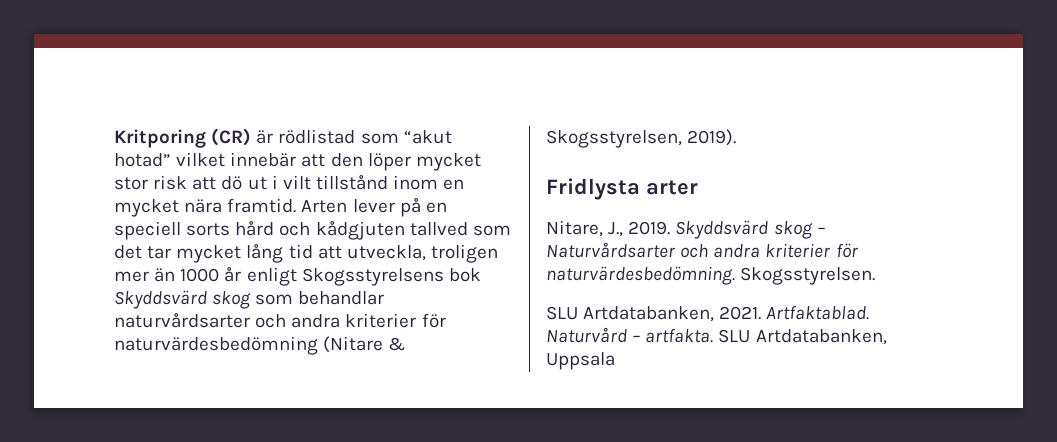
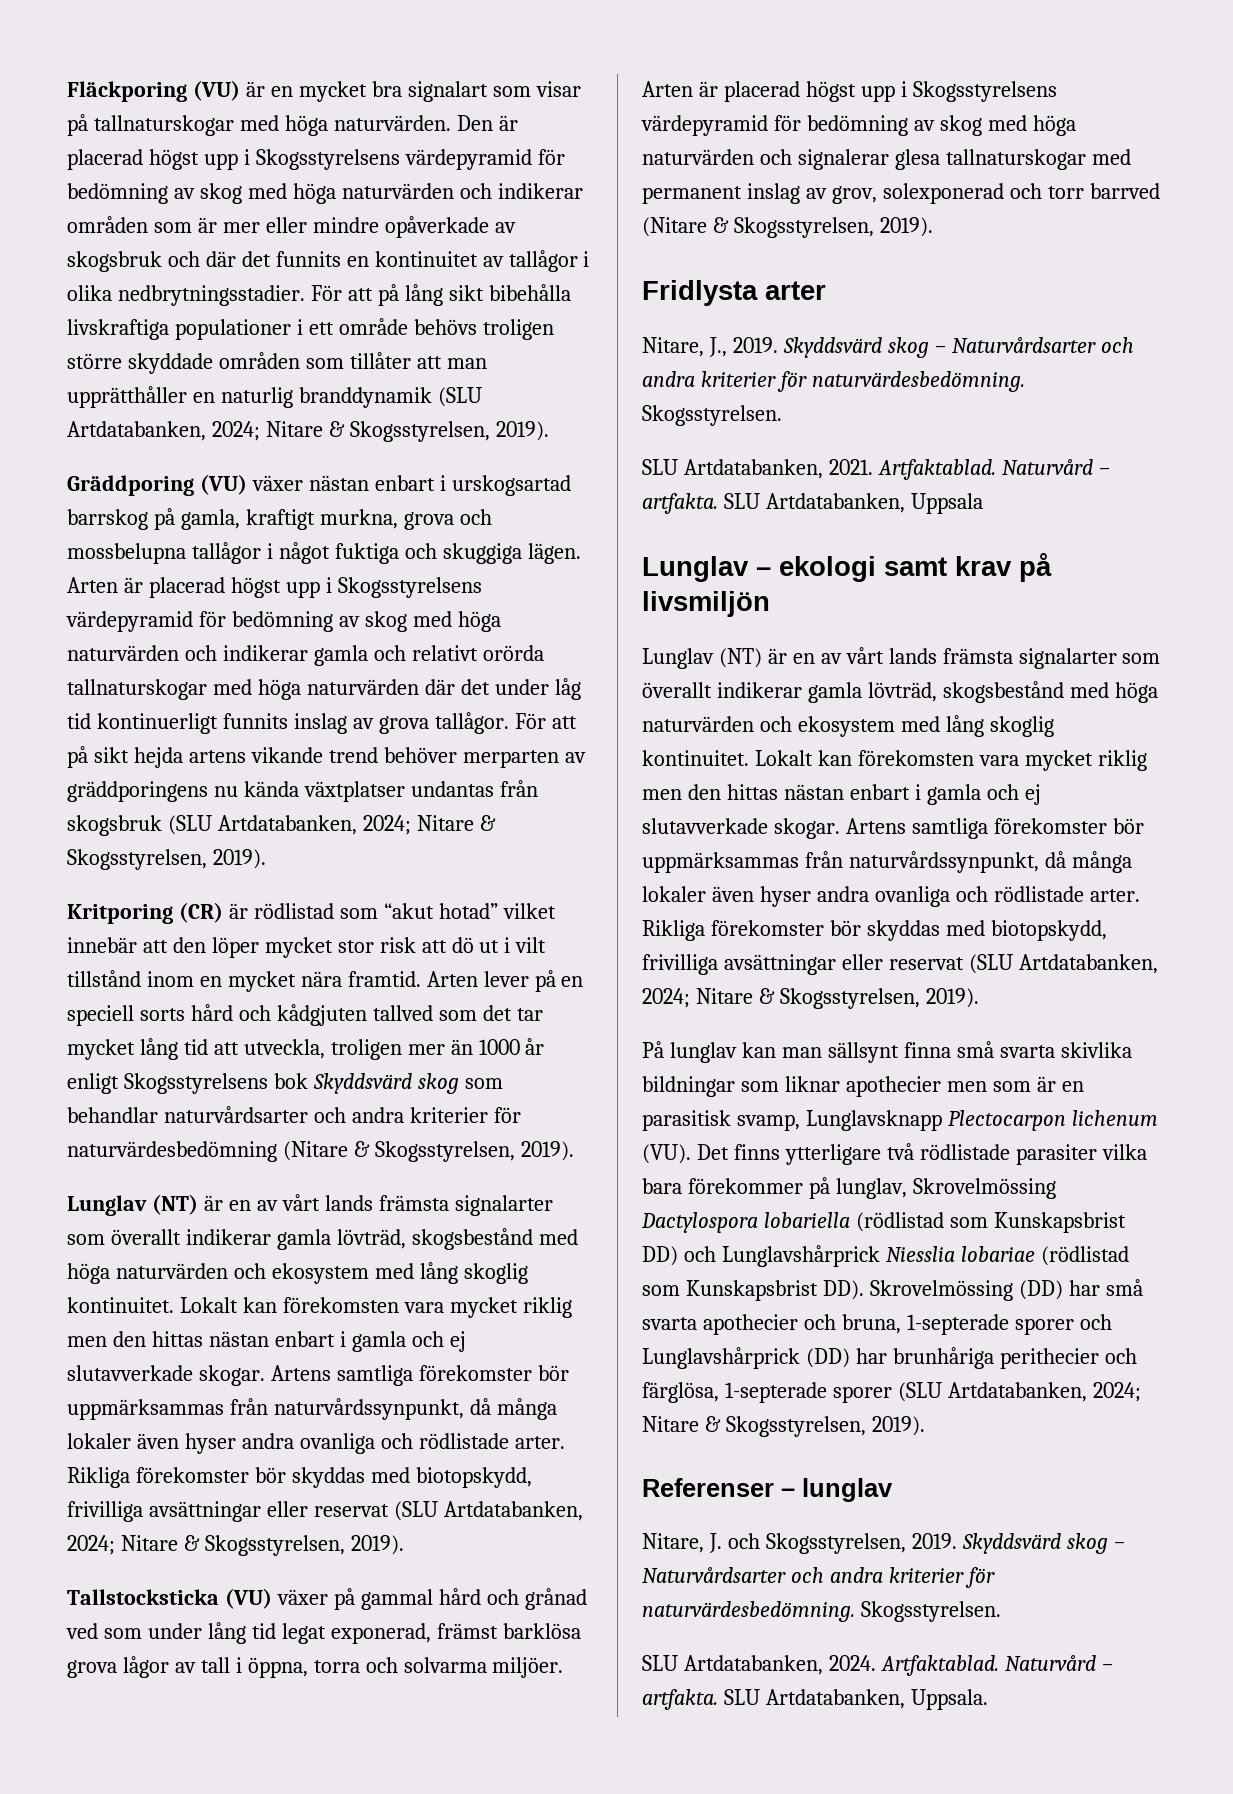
(114, 138) none -> [67,80,581,102] [67,114,518,136] [67,149,565,170] [67,183,583,204] [67,216,516,238] [67,250,590,272] [67,284,571,306] [67,318,554,340] [67,352,487,374] [67,386,482,408] [67,421,549,442] [67,474,571,496] [67,508,492,530] [67,542,581,564] [67,577,482,598] [66,611,501,632] [67,645,544,666] [67,678,581,700] [67,712,577,734] [67,746,586,768] [67,780,538,802] [67,815,496,836] [67,849,266,870] Fläckporing (VU) är en mycket bra signalart som visar på tallnaturskogar med höga naturvärden. Den är placerad högst upp i Skogsstyrelsens värdepyramid för bedömning av skog med höga naturvärden och indikerar områden som är mer eller mindre opåverkade av skogsbruk och där det funnits en kontinuitet av tallågor i olika nedbrytningsstadier. För att på lång sikt bibehålla livskraftiga populationer i ett område behövs troligen större skyddade områden som tillåter att man upprätthåller en naturlig branddynamik (SLU Artdatabanken, 2024; Nitare & Skogsstyrelsen, 2019). // Gräddporing (VU) växer nästan enbart i urskogsartad barrskog på gamla, kraftigt murkna, grova och mossbelupna tallågor i något fuktiga och skuggiga lägen. Arten är placerad högst upp i Skogsstyrelsens värdepyramid för bedömning av skog med höga naturvärden och indikerar gamla och relativt orörda tallnaturskogar med höga naturvärden där det under låg tid kontinuerligt funnits inslag av grova tallågor. För att på sikt hejda artens vikande trend behöver merparten av gräddporingens nu kända växtplatser undantas från skogsbruk (SLU Artdatabanken, 2024; Nitare & Skogsstyrelsen, 2019). //
(737, 137) none -> [67,1194,553,1216] [67,1228,578,1250] [67,1262,528,1284] [67,1297,572,1318] [67,1331,466,1352] [67,1365,569,1386] [67,1398,557,1420] [67,1433,565,1454] [67,1467,532,1488] [67,1501,583,1522] [67,1535,404,1556] [67,1588,587,1610] [66,1622,581,1644] [67,1656,564,1678] [642,81,1057,102] [641,115,1076,136] [642,149,1131,170] [642,183,1160,204] [642,217,933,238] // Lunglav (NT) är en av vårt lands främsta signalarter som överallt indikerar gamla lövträd, skogsbestånd med höga naturvärden och ekosystem med lång skoglig kontinuitet. Lokalt kan förekomsten vara mycket riklig men den hittas nästan enbart i gamla och ej slutavverkade skogar. Artens samtliga förekomster bör uppmärksammas från naturvårdssynpunkt, då många lokaler även hyser andra ovanliga och rödlistade arter. Rikliga förekomster bör skyddas med biotopskydd, frivilliga avsättningar eller reservat (SLU Artdatabanken, 2024; Nitare & Skogsstyrelsen, 2019). // Tallstocksticka (VU) växer på gammal hård och grånad ved som under lång tid legat exponerad, främst barklösa grova lågor av tall i öppna, torra och solvarma miljöer. Arten är placerad högst upp i Skogsstyrelsens värdepyramid för bedömning av skog med höga naturvärden och signalerar glesa tallnaturskogar med permanent inslag av grov, solexponerad och torr barrved (Nitare & Skogsstyrelsen, 2019).
(615, 361) none -> [642,553,1052,582] [642,591,770,617] [642,647,1161,669] [642,681,1158,703] [642,715,1054,737] [642,750,1147,771] [642,784,1041,805] [642,818,1144,839] [642,851,1132,873] [642,886,1140,907] [642,920,1107,941] [642,954,1158,975] [642,988,979,1009] [642,1041,1132,1063] [642,1076,1084,1097] [642,1110,1158,1131] [642,1143,1147,1165] [642,1177,1056,1199] [641,1212,1126,1233] [642,1245,1129,1267] [642,1279,1143,1301] [642,1314,1112,1335] [642,1347,1137,1369] [642,1382,1141,1403] [642,1416,925,1437] [642,1478,893,1502] [642,1533,1125,1554] [642,1567,995,1588] [642,1601,1001,1622] [642,1655,1113,1676] [642,1689,988,1710] // Lunglav – ekologi samt krav på livsmiljön // Lunglav (NT) är en av vårt lands främsta signalarter som överallt indikerar gamla lövträd, skogsbestånd med höga naturvärden och ekosystem med lång skoglig kontinuitet. Lokalt kan förekomsten vara mycket riklig men den hittas nästan enbart i gamla och ej slutavverkade skogar. Artens samtliga förekomster bör uppmärksammas från naturvårdssynpunkt, då många lokaler även hyser andra ovanliga och rödlistade arter. Rikliga förekomster bör skyddas med biotopskydd, frivilliga avsättningar eller reservat (SLU Artdatabanken, 2024; Nitare & Skogsstyrelsen, 2019). // På lunglav kan man sällsynt finna små svarta skivlika bildningar som liknar apothecier men som är en parasitisk svamp, Lunglavsknapp Plectocarpon lichenum (VU). Det finns ytterligare två rödlistade parasiter vilka bara förekommer på lunglav, Skrovelmössing Dactylospora lobariella (rödlistad som Kunskapsbrist DD) och Lunglavshårprick Niesslia lobariae (rödlistad som Kunskapsbrist DD). Skrovelmössing (DD) har små svarta apothecier och bruna, 1-septerade sporer och Lunglavshårprick (DD) har brunhåriga perithecier och färglösa, 1-septerade sporer (SLU Artdatabanken, 2024; Nitare & Skogsstyrelsen, 2019). // Referenser – lunglav // Nitare, J. och Skogsstyrelsen, 2019. Skyddsvärd skog – Naturvårdsarter och andra kriterier för naturvärdesbedömning. Skogsstyrelsen. // SLU Artdatabanken, 2024. Artfaktablad. Naturvård – artfakta. SLU Artdatabanken, Uppsala.

